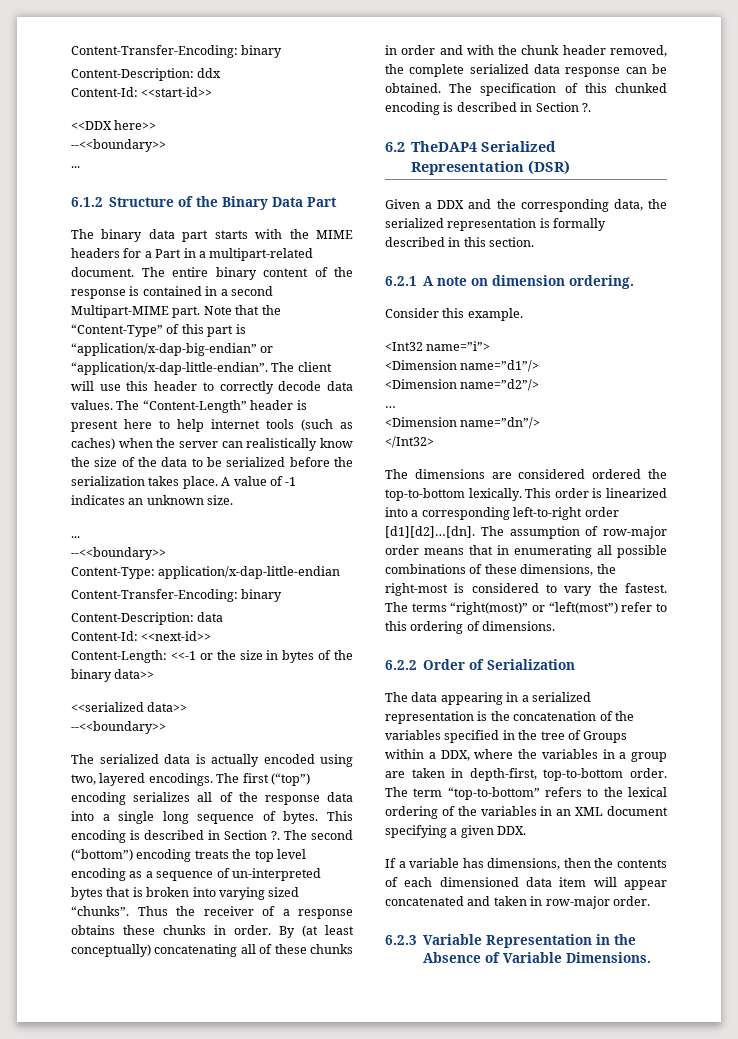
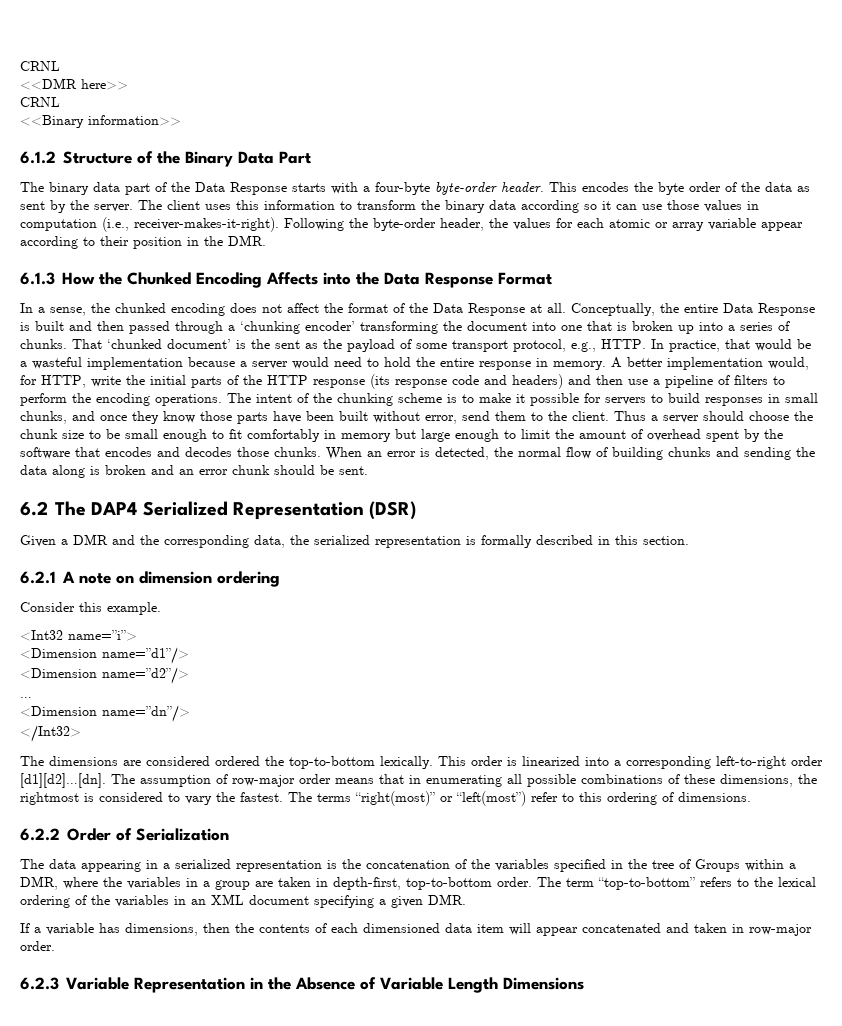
[71,45,283,58] [71,68,222,81] [71,87,213,97] [71,120,157,130] [71,139,166,152] [71,166,80,168] Content-Transfer-Encoding: binary // Content-Description: ddx // Content-Id: <<start-id>> // <<DDX here>> // --<<boundary>> // ... -> [20,61,60,71] [20,78,128,90] [20,97,60,107] [20,115,181,128] CRNL // <<DMR here>> // CRNL // <<Binary information>>
[214,229,353,239] [71,248,314,261] [71,267,353,280] [71,286,273,299] [71,305,281,318] [71,324,246,337] [71,343,274,356] [71,362,332,375] [71,381,353,394] [71,400,307,413] [71,419,353,432] [71,438,353,451] [71,457,353,467] [71,476,297,489] [71,495,234,505] [71,536,80,538] [71,547,166,560] [71,566,341,579] [71,589,283,602] [71,612,224,625] [71,631,212,641] [71,650,353,663] [71,669,155,682] [71,702,188,712] [71,721,166,734] [71,754,353,767] [71,773,310,786] [71,792,353,805] [71,811,353,824] [71,830,353,843] [71,849,306,862] [71,868,321,881] [71,887,300,900] [71,906,353,919] [71,925,354,938] [71,944,353,957] [385,45,667,57] [385,64,667,77] [385,83,667,96] [385,102,591,115] starts with the MIME headers for a Part in a multipart-related document. The entire binary content of the response is contained in a second Multipart-MIME part. Note that the “Content-Type” of this part is “application/x-dap-big-endian” or “application/x-dap-little-endian”. The client will use this header to correctly decode data values. The “Content-Length” header is present here to help internet tools (such as caches) when the server can realistically know the size of the data to be serialized before the serialization takes place. A value of -1 indicates an unknown size. // ... // --<<boundary>> // Content-Type: application/x-dap-little-endian // Content-Transfer-Encoding: binary // Content-Description: data // Content-Id: <<next-id>> // Content-Length: <<-1 or the size in bytes of the binary data>> // <<serialized data>> // --<<boundary>> // The serialized data is actually encoded using two, layered encodings. The first (“top”) encoding serializes all of the response data into a single long sequence of bytes. This encoding is described in Section ?. The second (“bottom”) encoding treats the top level encoding as a sequence of un-interpreted bytes that is broken into varying sized “chunks”. Thus the receiver of a response obtains these chunks in order. By (at least conceptually) concatenating all of these chunks in order and with the chunk header removed, the complete serialized data response can be obtained. The specification of this chunked encoding is described in Section ?. -> [155,182,810,195] [20,200,759,213] [20,217,803,232] [20,235,266,249] [20,272,552,288] [20,303,815,316] [20,321,790,334] [20,339,811,352] [20,357,809,370] [20,374,785,389] [20,393,818,406] [20,411,813,424] [20,429,783,442] [20,447,815,460] [20,465,368,478] of the Data Response starts with a four-byte byte-order header. This encodes the byte order of the data as sent by the server. The client uses this information to transform the binary data according so it can use those values in computation (i.e., receiver-makes-it-right). Following the byte-order header, the values for each atomic or array variable appear according to their position in the DMR. // 6.1.3 How the Chunked Encoding Affects into the Data Response Format // In a sense, the chunked encoding does not affect the format of the Data Response at all. Conceptually, the entire Data Response is built and then passed through a ‘chunking encoder’ transforming the document into one that is broken up into a series of chunks. That ‘chunked document’ is the sent as the payload of some transport protocol, e.g., HTTP. In practice, that would be a wasteful implementation because a server would need to hold the entire response in memory. A better implementation would, for HTTP, write the initial parts of the HTTP response (its response code and headers) and then use a pipeline of filters to perform the encoding operations. The intent of the chunking scheme is to make it possible for servers to build responses in small chunks, and once they know those parts have been built without error, send them to the client. Thus a server should choose the chunk size to be small enough to fit comfortably in memory but large enough to limit the amount of overhead spent by the software that encodes and decodes those chunks. When an error is detected, the normal flow of building chunks and sending the data along is broken and an error chunk should be sent.
[411,141,478,152] TheDAP4 -> [55,501,138,516] The DAP4
[437,200,465,209] DDX -> [73,534,108,545] DMR
[569,275,635,289] ordering. -> [217,571,280,587] ordering
[385,583,448,596] right-most -> [20,792,79,805] rightmost
[440,750,470,761] DDX, -> [20,876,58,890] DMR,
[497,826,527,835] DDX. -> [428,894,466,905] DMR.
[566,952,652,963] Dimensions. -> [448,977,584,993] Length Dimensions

